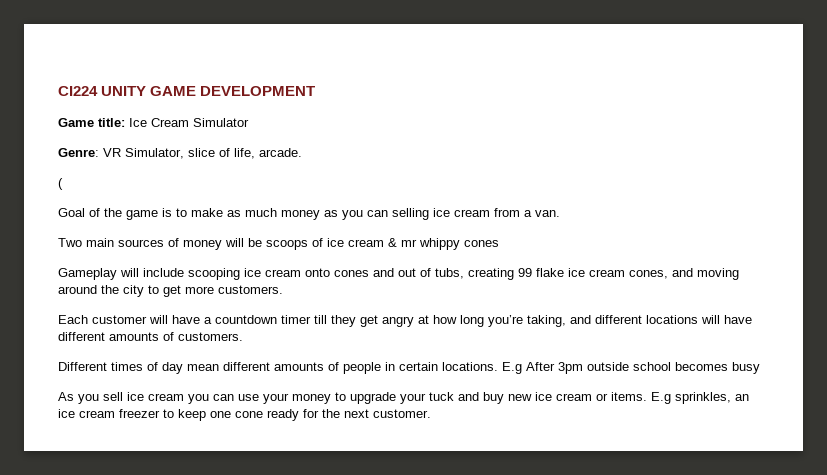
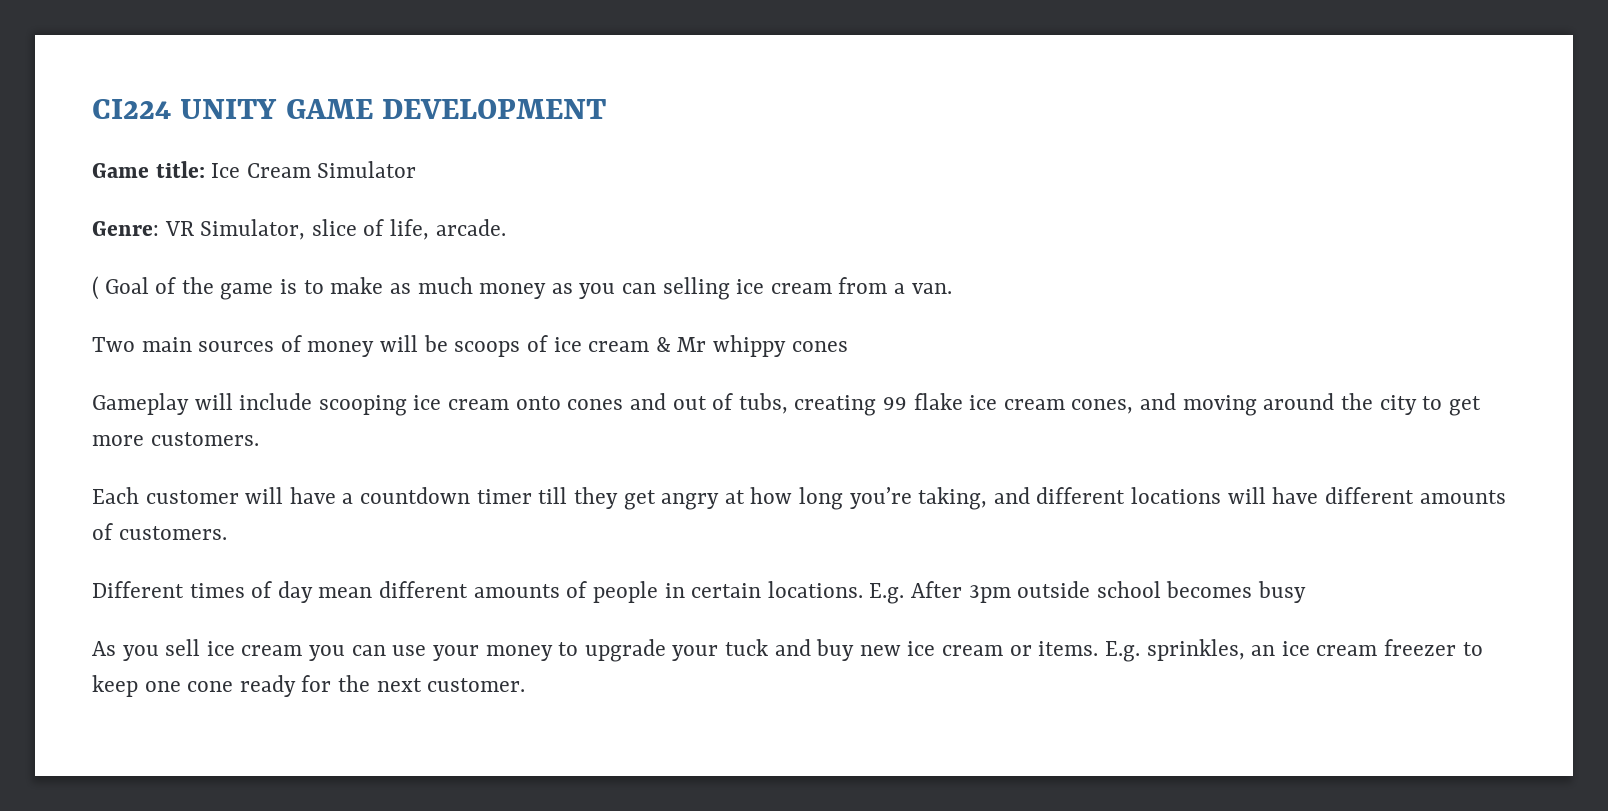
(63, 184) // -> (99, 288) none
[401,239,417,247] mr -> [677,337,707,352] Mr
[502,362,522,374] E.g -> [869,583,905,604] E.g.
[651,392,671,404] E.g -> [1104,641,1140,662] E.g.

